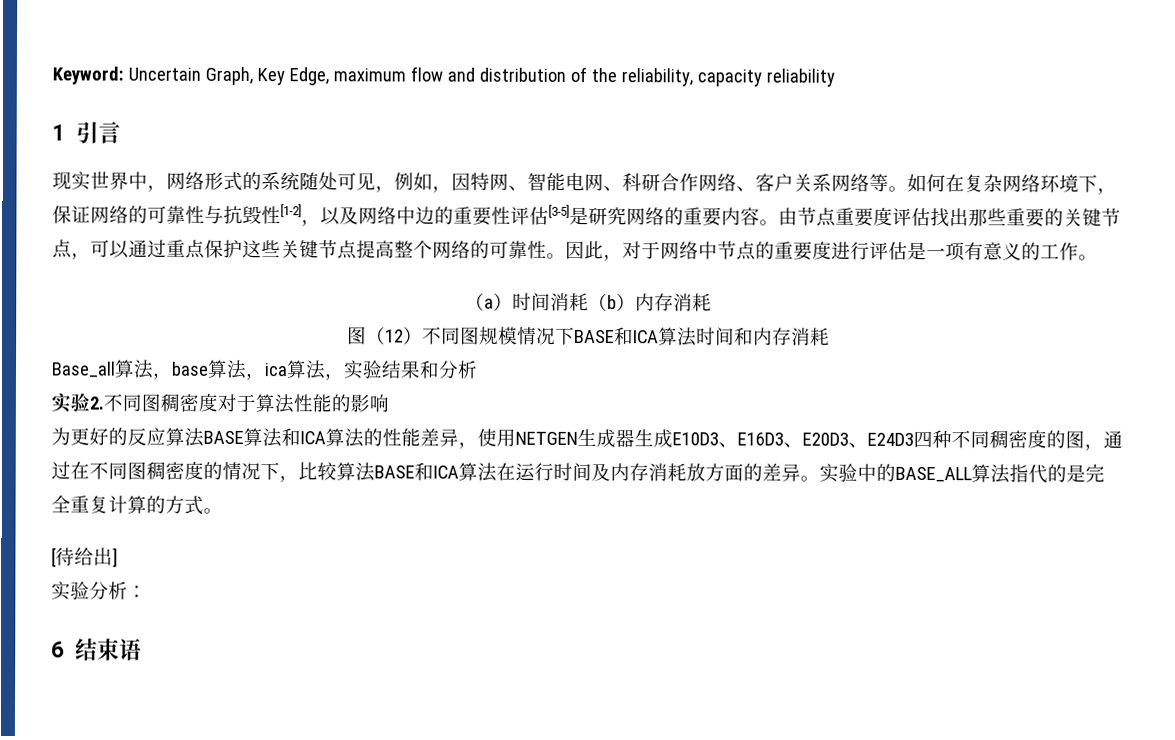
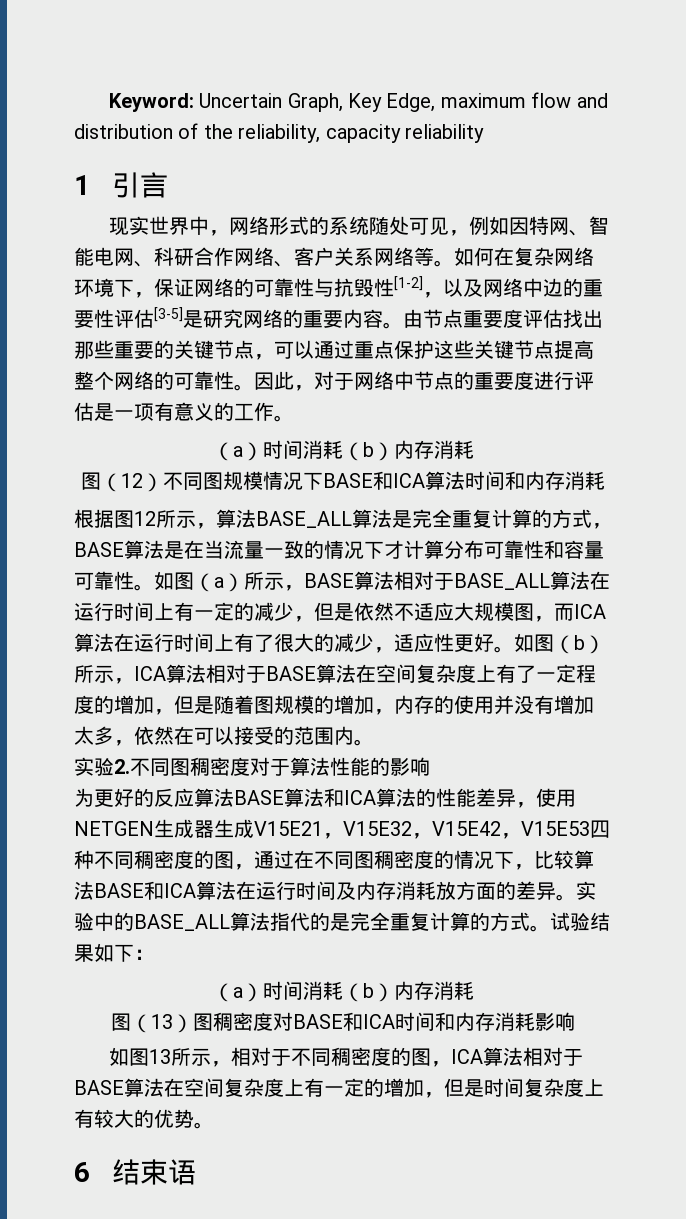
[432,185,452,193] ， -> (509, 225) none
[51,359,478,381] Base_all算法，base算法，ica算法，实验结果和分析 -> [74,509,612,529] [74,540,604,559] [74,571,610,592] [74,602,606,622] [74,633,605,654] [74,664,596,684] [74,695,594,715] [74,726,374,746] 根据图12所示，算法BASE_ALL算法是完全重复计算的方式，BASE算法是在当流量一致的情况下才计算分布可靠性和容量可靠性。如图（a）所示，BASE算法相对于BASE_ALL算法在运行时间上有一定的减少，但是依然不适应大规模图，而ICA算法在运行时间上有了很大的减少，适应性更好。如图（b）所示，ICA算法相对于BASE算法在空间复杂度上有了一定程度的增加，但是随着图规模的增加，内存的使用并没有增加太多，依然在可以接受的范围内。
[672,432,914,448] E10D3、E16D3、E20D3、E24D3 -> [254,821,590,839] V15E21，V15E32，V15E42，V15E53
[51,547,118,568] [51,581,147,601] // [待给出] // 实验分析： -> [550,912,610,931] [74,943,154,962] [212,981,474,1002] [111,1012,575,1033] [108,1047,583,1067] [74,1078,604,1098] [74,1109,214,1129] 试验结果如下： // （a）时间消耗（b）内存消耗 // 图（13）图稠密度对BASE和ICA时间和内存消耗影响 // 如图13所示，相对于不同稠密度的图，ICA算法相对于BASE算法在空间复杂度上有一定的增加，但是时间复杂度上有较大的优势。

